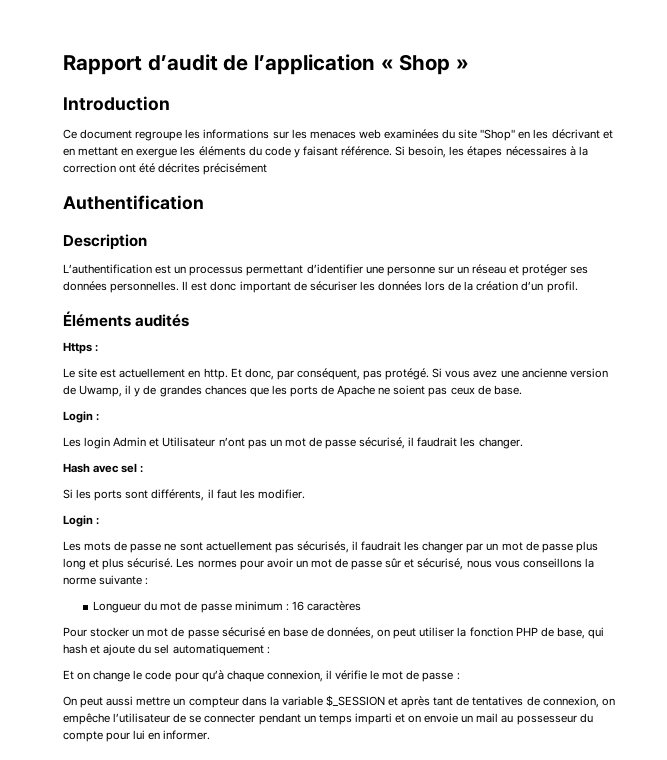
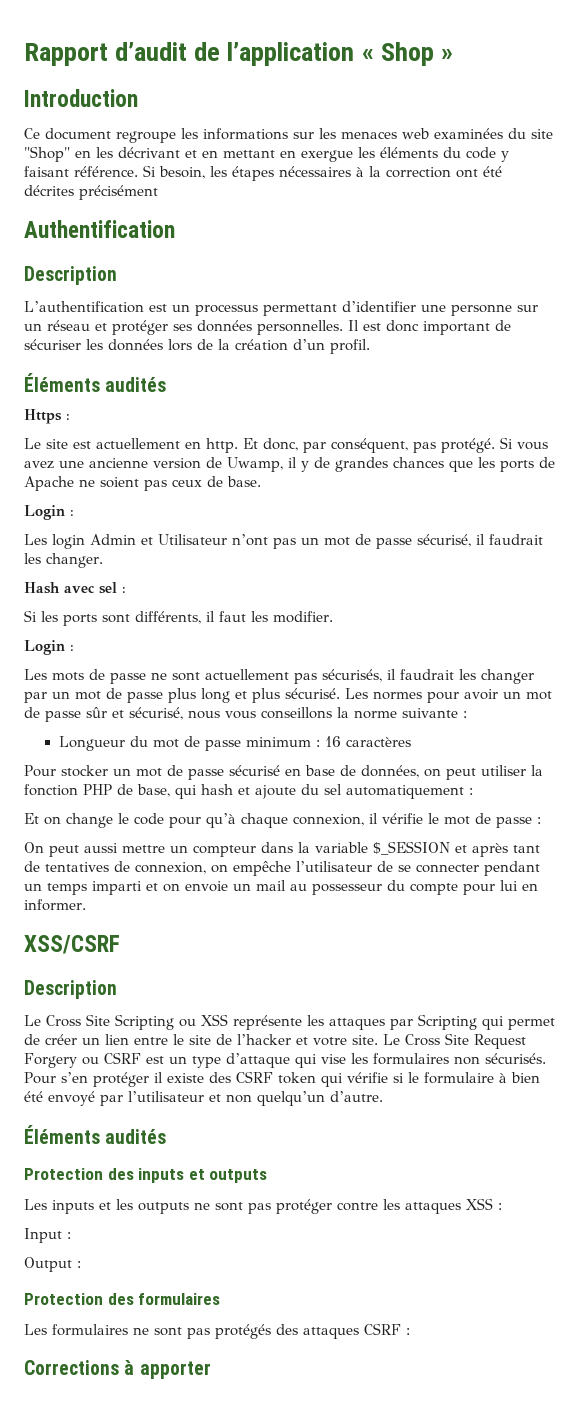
(211, 735) none -> [24,935,120,954] [24,980,117,999] [24,1014,555,1030] [24,1033,526,1049] [24,1052,546,1068] [24,1071,540,1087] [24,1091,383,1106] [24,1125,167,1144] [24,1168,268,1183] [24,1198,502,1214] [24,1228,71,1243] [24,1257,81,1272] [24,1293,221,1305] [24,1323,410,1339] [24,1360,211,1379] // XSS/CSRF // Description // Le Cross Site Scripting ou XSS représente les attaques par Scripting qui permet de créer un lien entre le site de l’hacker et votre site. Le Cross Site Request Forgery ou CSRF est un type d’attaque qui vise les formulaires non sécurisés. Pour s’en protéger il existe des CSRF token qui vérifie si le formulaire à bien été envoyé par l’utilisateur et non quelqu’un d’autre. // Éléments audités // Protection des inputs et outputs // Les inputs et les outputs ne sont pas protéger contre les attaques XSS : // Input : // Output : // Protection des formulaires // Les formulaires ne sont pas protégés des attaques CSRF : // Corrections à apporter

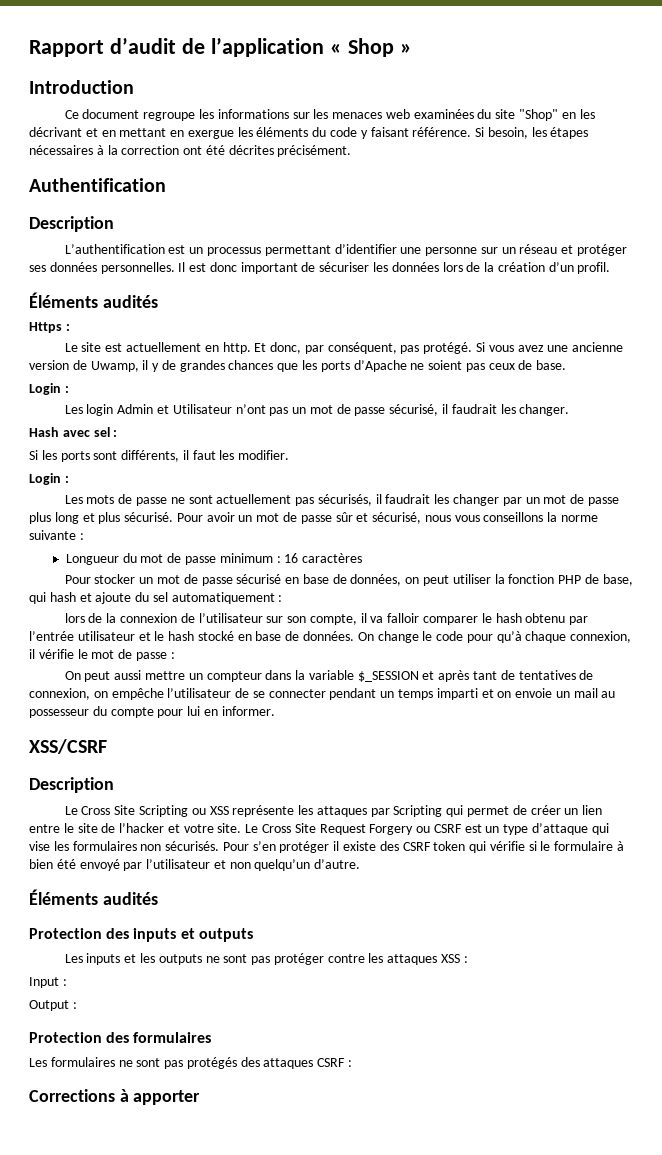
[79,185,158,200] précisément -> [277,145,352,157] précisément.
[539,457,555,468] [24,476,74,491] de Apache -> [353,360,407,372] d’Apache
[345,688,459,703] Les normes pour -> [176,513,203,522] Pour
[24,813,61,825] Et on -> [64,613,589,625] [29,631,374,641] lors de la connexion de l’utilisateur sur son compte, il va falloir comparer le hash obtenu par l’entrée utilisateur et le hash stocké en base de données. On

